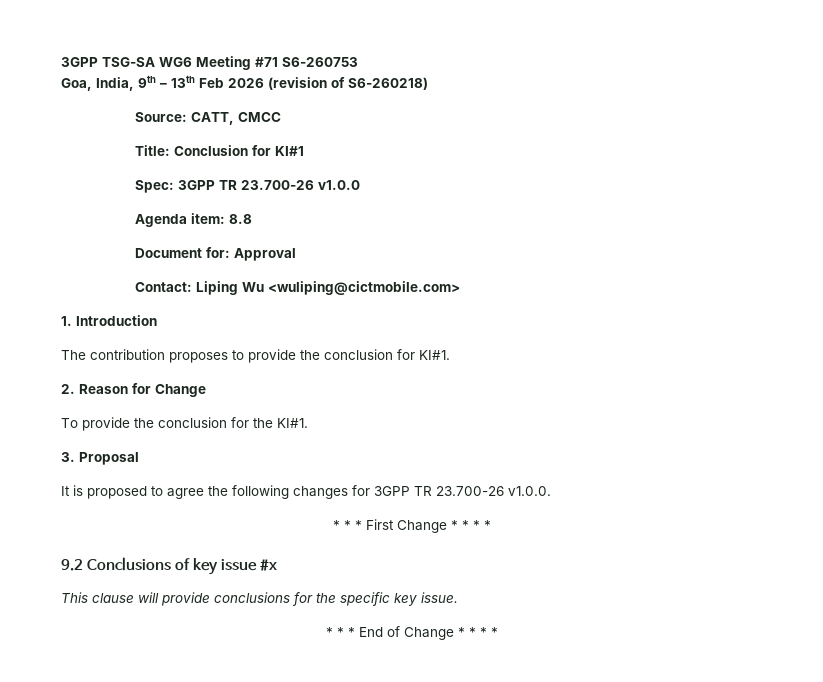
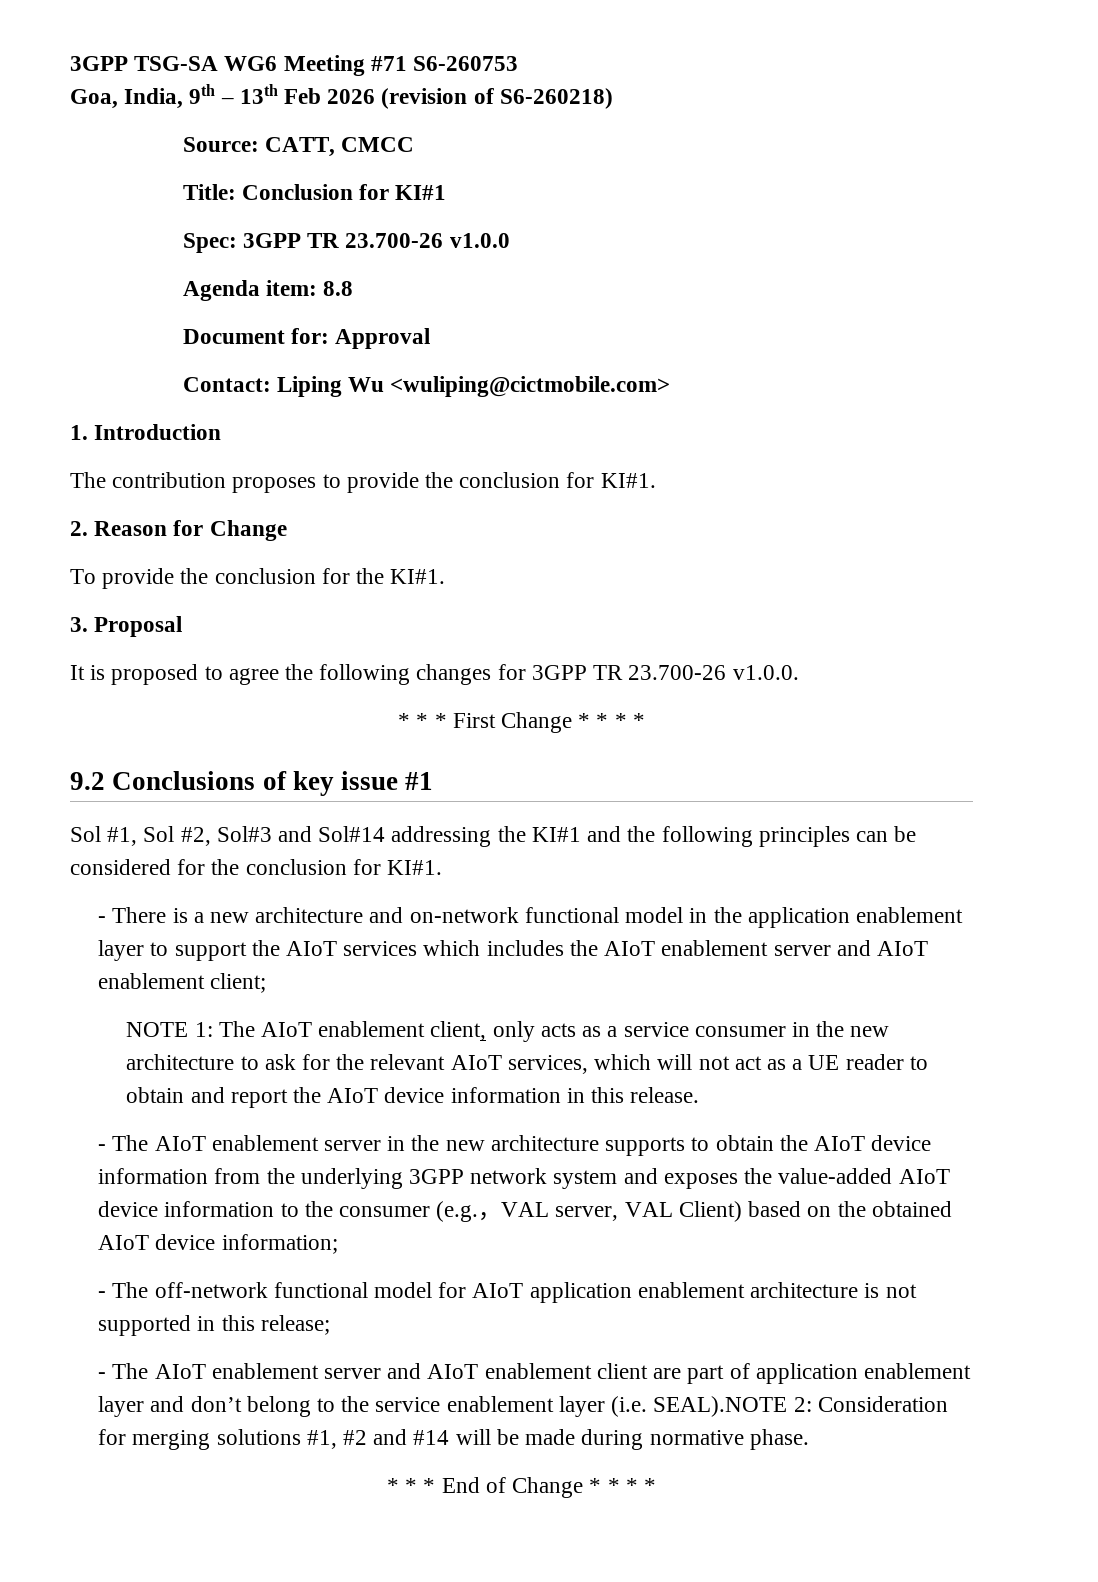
[260,559,278,571] [61,592,458,606] #x // This clause will provide conclusions for the specific key issue. -> [405,772,434,790] [70,826,917,847] [70,859,443,875] [98,907,963,928] [98,940,928,961] [98,973,267,993] [126,1021,890,1042] [126,1054,928,1074] [126,1087,700,1108] [98,1135,932,1156] [98,1168,950,1189] [98,1201,952,1222] [98,1234,338,1254] [98,1282,917,1303] [98,1315,330,1336] [98,1363,971,1384] [98,1396,948,1417] [98,1429,809,1450] #1 // Sol #1, Sol #2, Sol#3 and Sol#14 addressing the KI#1 and the following principles can be considered for the conclusion for KI#1. // - There is a new architecture and on-network functional model in the application enablement layer to support the AIoT services which includes the AIoT enablement server and AIoT enablement client; // NOTE 1: The AIoT enablement client, only acts as a service consumer in the new architecture to ask for the relevant AIoT services, which will not act as a UE reader to obtain and report the AIoT device information in this release. // - The AIoT enablement server in the new architecture supports to obtain the AIoT device information from the underlying 3GPP network system and exposes the value-added AIoT device information to the consumer (e.g.，VAL server, VAL Client) based on the obtained AIoT device information; // - The off-network functional model for AIoT application enablement architecture is not supported in this release; // - The AIoT enablement server and AIoT enablement client are part of application enablement layer and don’t belong to the service enablement layer (i.e. SEAL).NOTE 2: Consideration for merging solutions #1, #2 and #14 will be made during normative phase.

